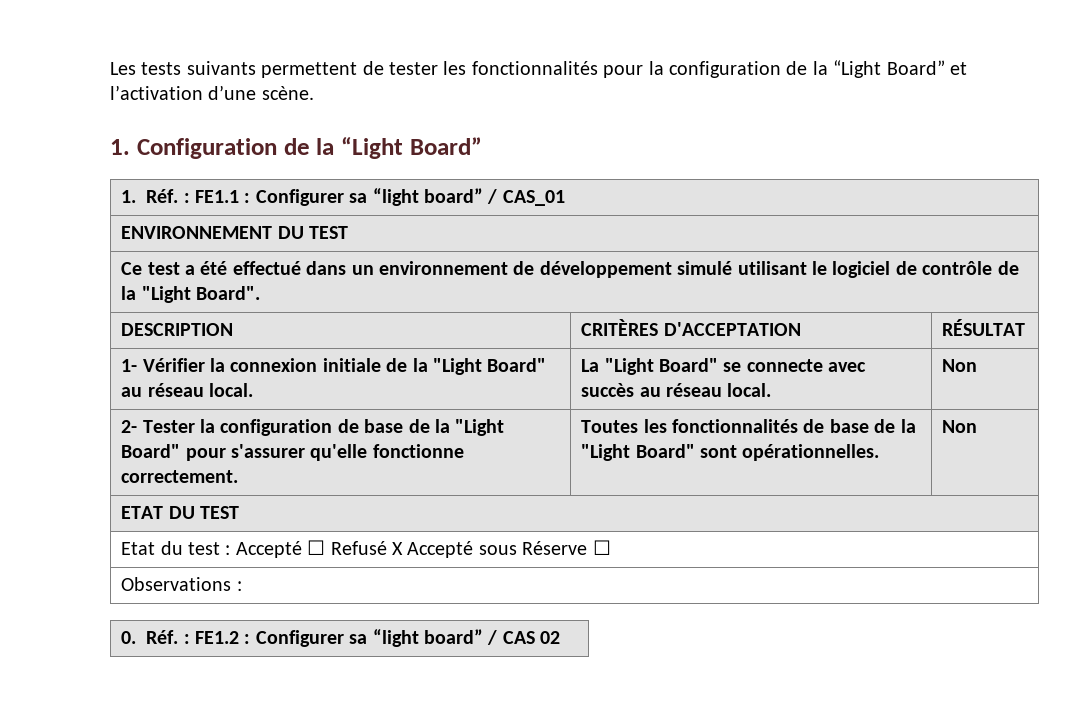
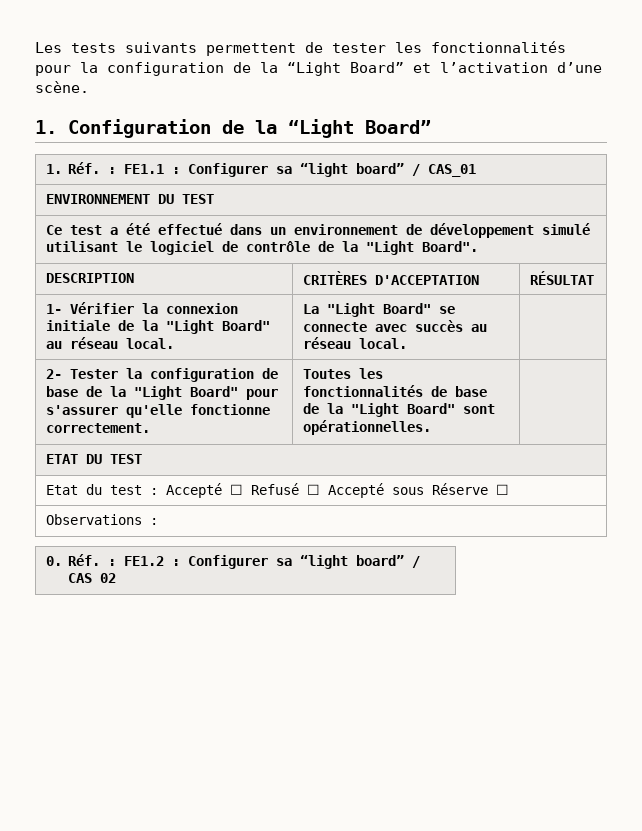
[942,359,978,372] Non -> (407, 343) none
[942,420,978,433] Non -> (431, 427) none
[392,542,404,555] X -> [306,484,320,495] ☐

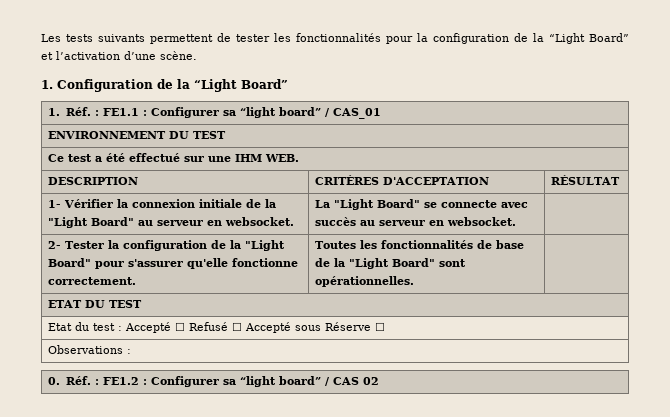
[229,223,590,238] [45,241,478,255] dans un environnement de développement simulé utilisant le logiciel de contrôle de la "Light Board". -> [184,154,300,162] sur une IHM WEB.
[69,337,174,349] réseau local. -> [157,217,295,226] serveur en websocket.
[302,337,407,349] réseau local. -> [379,217,517,226] serveur en websocket.
[45,386,102,397] base de -> (227, 244) none

